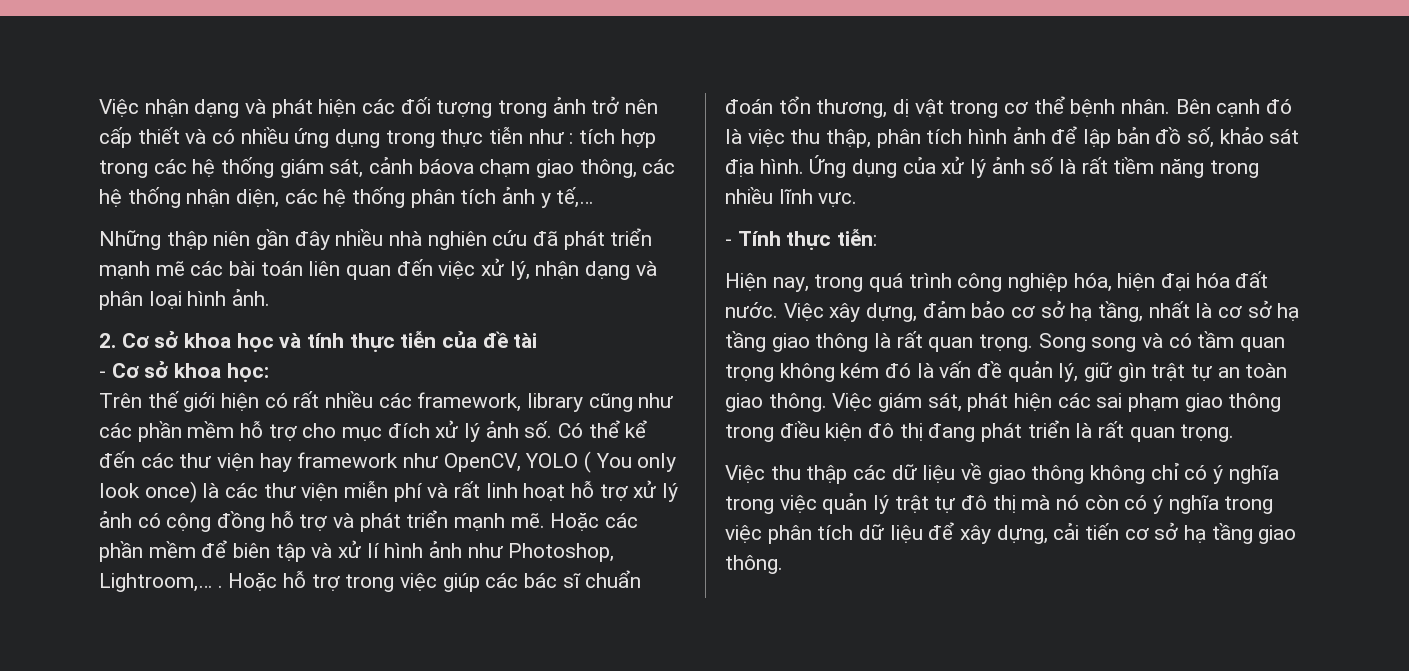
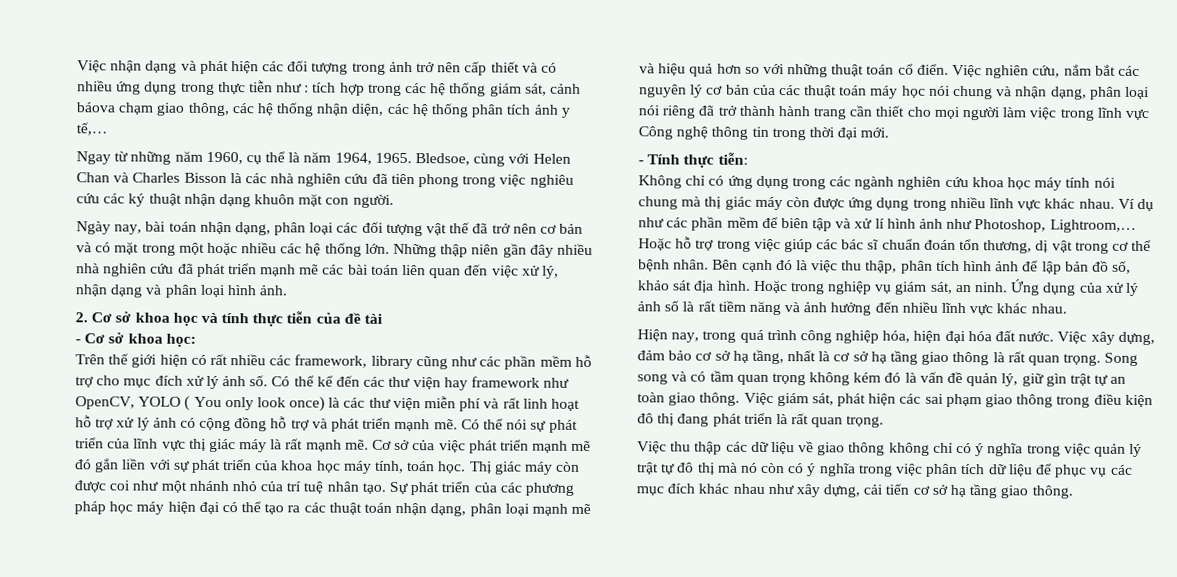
(594, 197) none -> [76,150,571,167] [76,172,574,188] [76,193,394,208] [76,221,584,237] [76,241,390,257] Ngay từ những năm 1960, cụ thể là năm 1964, 1965. Bledsoe, cùng với Helen Chan và Charles Bisson là các nhà nghiên cứu đã tiên phong trong việc nghiêu cứu các ký thuật nhận dạng khuôn mặt con người. // Ngày nay, bài toán nhận dạng, phân loại các đối tượng vật thế đã trở nên cơ bản và có mặt trong một hoặc nhiều các hệ thống lớn.
[550,513,600,531] Hoặc -> [460,418,578,433] [75,437,592,454] [75,458,581,475] [74,480,574,496] [74,501,592,517] [639,63,1140,79] [639,84,1150,100] [638,105,1149,121] [638,126,890,141] [638,152,748,168] [638,175,1116,191] [638,196,1154,212] [638,217,664,228] Có thể nói sự phát triển của lĩnh vực thị giác máy là rất mạnh mẽ. Cơ sở của việc phát triển mạnh mẽ đó gắn liền với sự phát triển của khoa học máy tính, toán học. Thị giác máy còn được coi như một nhánh nhỏ của trí tuệ nhân tạo. Sự phát triển của các phương pháp học máy hiện đại có thể tạo ra các thuật toán nhận dạng, phân loại mạnh mẽ và hiệu quả hơn so với những thuật toán cổ điển. Việc nghiên cứu, nắm bắt các nguyên lý cơ bản của các thuật toán máy học nói chung và nhận dạng, phân loại nói riêng đã trở thành hành trang cần thiết cho mọi người làm việc trong lĩnh vực Công nghệ thông tin trong thời đại mới. // - Tính thực tiễn: // Không chỉ có ứng dụng trong các ngành nghiên cứu khoa học máy tính nói chung mà thị giác máy còn được ứng dụng trong nhiều lĩnh vực khác nhau. Ví dụ như
[217,585,223,588] . -> (1137, 226) none
(804, 166) none -> [752,279,1009,295] Hoặc trong nghiệp vụ giám sát, an ninh.
[1209,160,1259,178] [725,187,858,207] [725,228,878,250] trong nhiều lĩnh vực. // - Tính thực tiễn: -> [784,301,1067,316] và ảnh hưởng đến nhiều lĩnh vực khác nhau.
(955, 531) none -> [1054,464,1133,478] [636,483,794,496] phục vụ các mục đích khác nhau như

